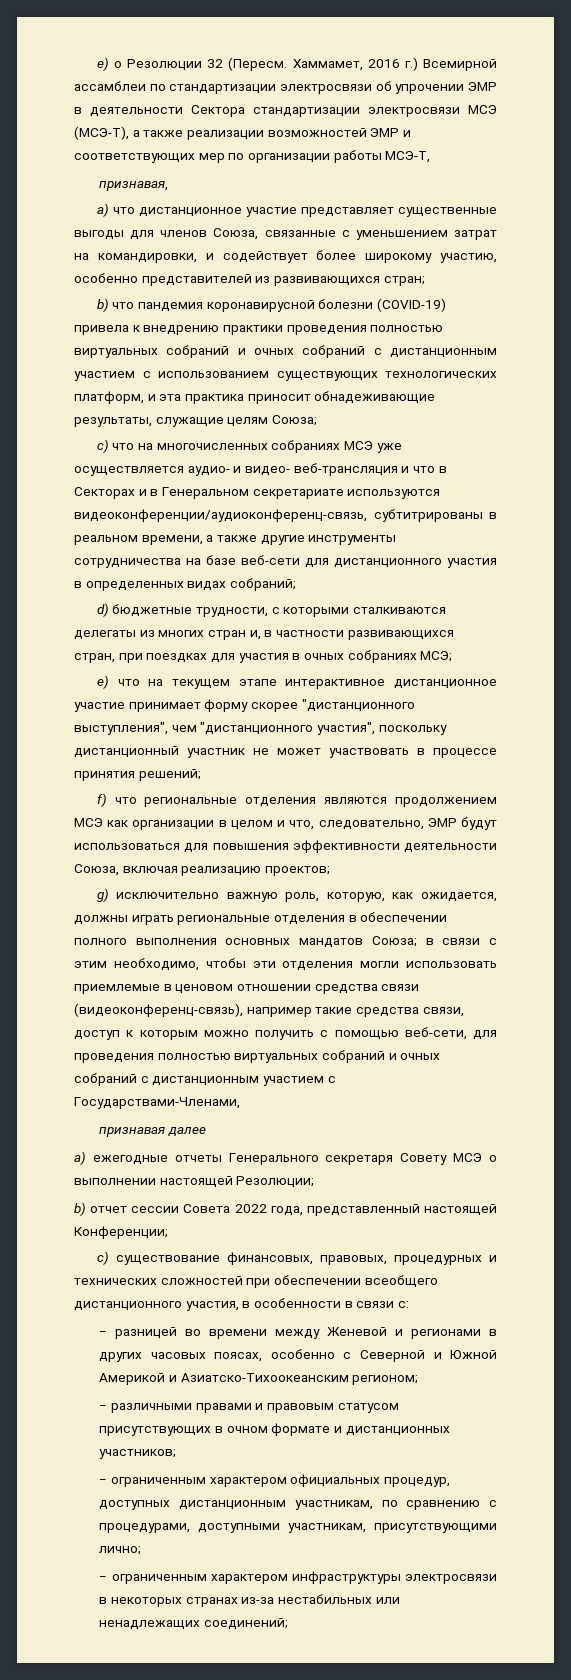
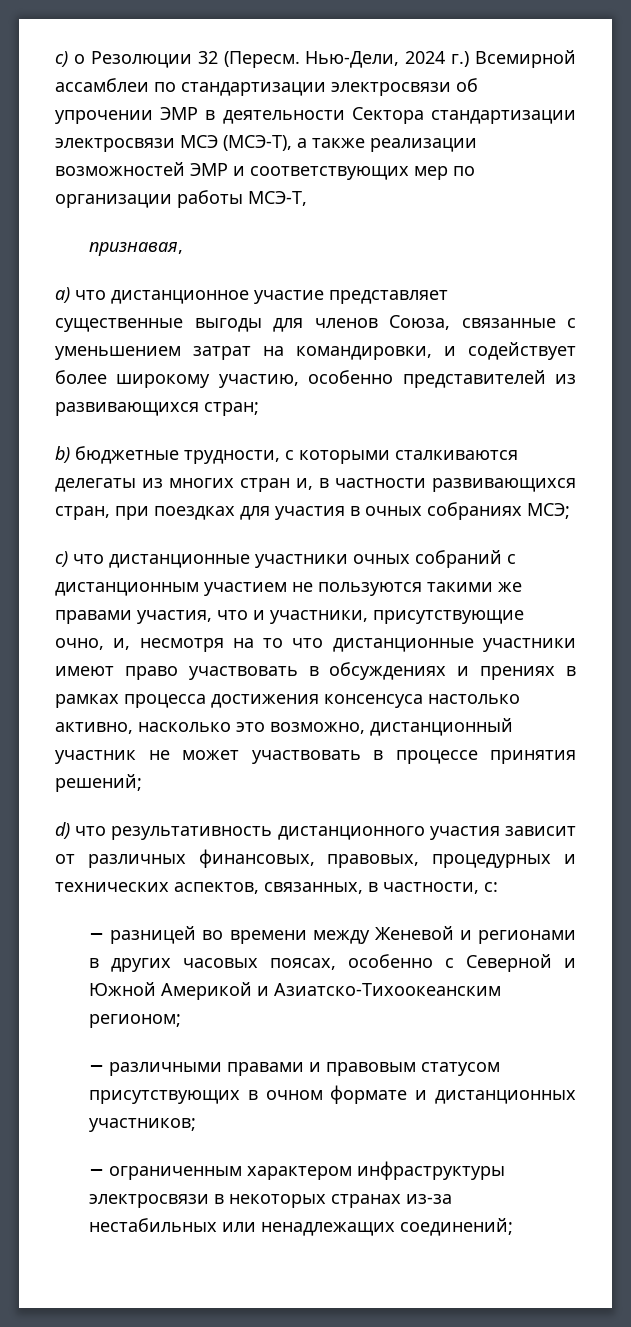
[96,57,109,71] e) -> [55,51,68,67] c)
[292,59,400,71] Хаммамет, 2016 -> [305,51,446,68] Нью-Дели, 2024
[112,298,447,312] [74,325,444,335] [74,345,497,358] [74,371,497,381] [74,391,436,404] [74,415,317,427] [96,439,402,453] [74,463,447,476] [74,487,441,499] [74,509,497,522] [74,535,397,545] [74,555,497,568] [74,578,296,591] [96,603,109,617] что пандемия коронавирусной болезни (COVID-19) привела к внедрению практики проведения полностью виртуальных собраний и очных собраний с дистанционным участием с использованием существующих технологических платформ, и эта практика приносит обнадеживающие результаты, служащие целям Союза; // c) что на многочисленных собраниях МСЭ уже осуществляется аудио- и видео- веб-трансляция и что в Секторах и в Генеральном секретариате используются видеоконференции/аудиоконференц-связь, субтитрированы в реальном времени, а также другие инструменты сотрудничества на базе веб-сети для дистанционного участия в определенных видах собраний; // d) -> (70, 454) none
[96,675,497,689] [74,699,415,712] [74,722,447,735] e) что на текущем этапе интерактивное дистанционное участие принимает форму скорее "дистанционного выступления", чем "дистанционного участия", поскольку -> [55,550,516,568] [55,582,522,596] [55,610,524,624] [55,638,576,652] [55,662,576,680] [55,694,520,708] [55,722,365,734] c) что дистанционные участники очных собраний с дистанционным участием не пользуются такими же правами участия, что и участники, присутствующие очно, и, несмотря на то что дистанционные участники имеют право участвовать в обсуждениях и прениях в рамках процесса достижения консенсуса настолько активно, насколько это возможно,
[96,793,498,807] [74,817,498,830] [74,840,497,853] [74,864,330,876] [96,888,498,902] [74,912,448,925] [74,936,498,948] [74,958,497,971] [74,984,420,994] [74,1003,464,1017] [74,1027,497,1040] [74,1050,441,1063] [74,1073,336,1086] [74,1097,240,1109] [99,1127,207,1137] [74,1151,497,1165] [74,1176,315,1188] [74,1202,498,1216] [74,1226,168,1239] [96,1251,220,1265] f) что региональные отделения являются продолжением МСЭ как организации в целом и что, следовательно, ЭМР будут использоваться для повышения эффективности деятельности Союза, включая реализацию проектов; // g) исключительно важную роль, которую, как ожидается, должны играть региональные отделения в обеспечении полного выполнения основных мандатов Союза; в связи с этим необходимо, чтобы эти отделения могли использовать приемлемые в ценовом отношении средства связи (видеоконференц-связь), например такие средства связи, доступ к которым можно получить с помощью веб-сети, для проведения полностью виртуальных собраний и очных собраний с дистанционным участием с Государствами-Членами, // признавая далее // a) ежегодные отчеты Генерального секретаря Совету МСЭ о выполнении настоящей Резолюции; // b) отчет сессии Совета 2022 года, представленный настоящей Конференции; // c) существование -> [55,822,576,840] [55,854,186,868] d) что результативность дистанционного участия зависит от различных
[160,1275,438,1288] [74,1298,395,1311] сложностей при обеспечении всеобщего дистанционного участия, в особенности в связи -> [174,882,479,894] аспектов, связанных, в частности,
[99,1474,451,1487] [99,1500,498,1510] [99,1523,498,1533] [99,1546,142,1555] // − ограниченным характером официальных процедур, доступных дистанционным участникам, по сравнению с процедурами, доступными участникам, присутствующими лично; -> (197, 1125) none

